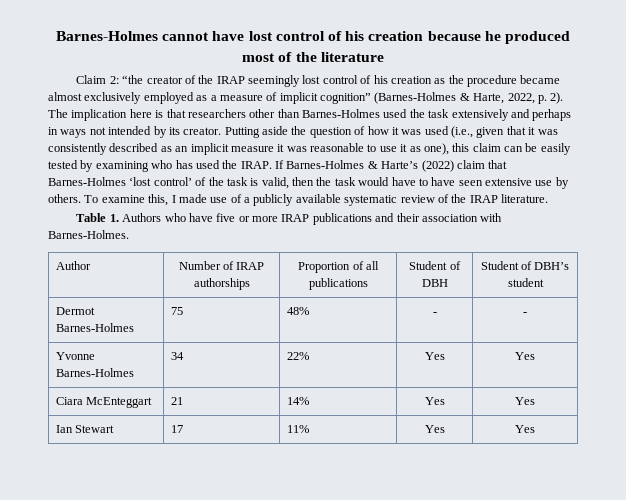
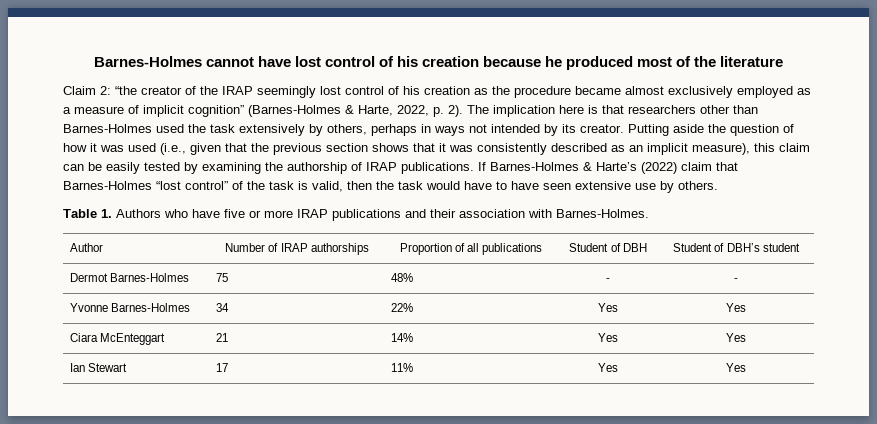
[510,109,530,118] and -> [309,124,367,136] by others,
(526, 130) none -> [251,143,435,155] the previous section shows that
[230,143,449,155] measure it was reasonable to use it as one), -> [692,143,750,155] measure),
[151,160,272,169] who has used the IRAP. -> [265,162,474,174] the authorship of IRAP publications.
[129,177,192,186] ‘lost control’ -> [156,181,228,190] “lost control”
[84,194,548,206] To examine this, I made use of a publicly available systematic review of the IRAP literature. -> (718, 185) none

